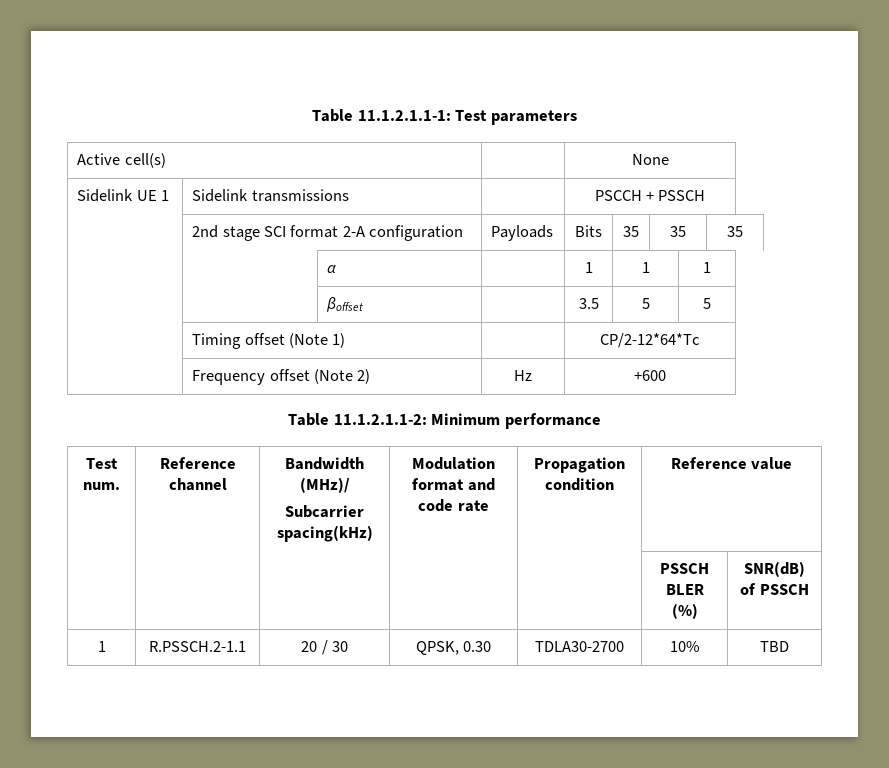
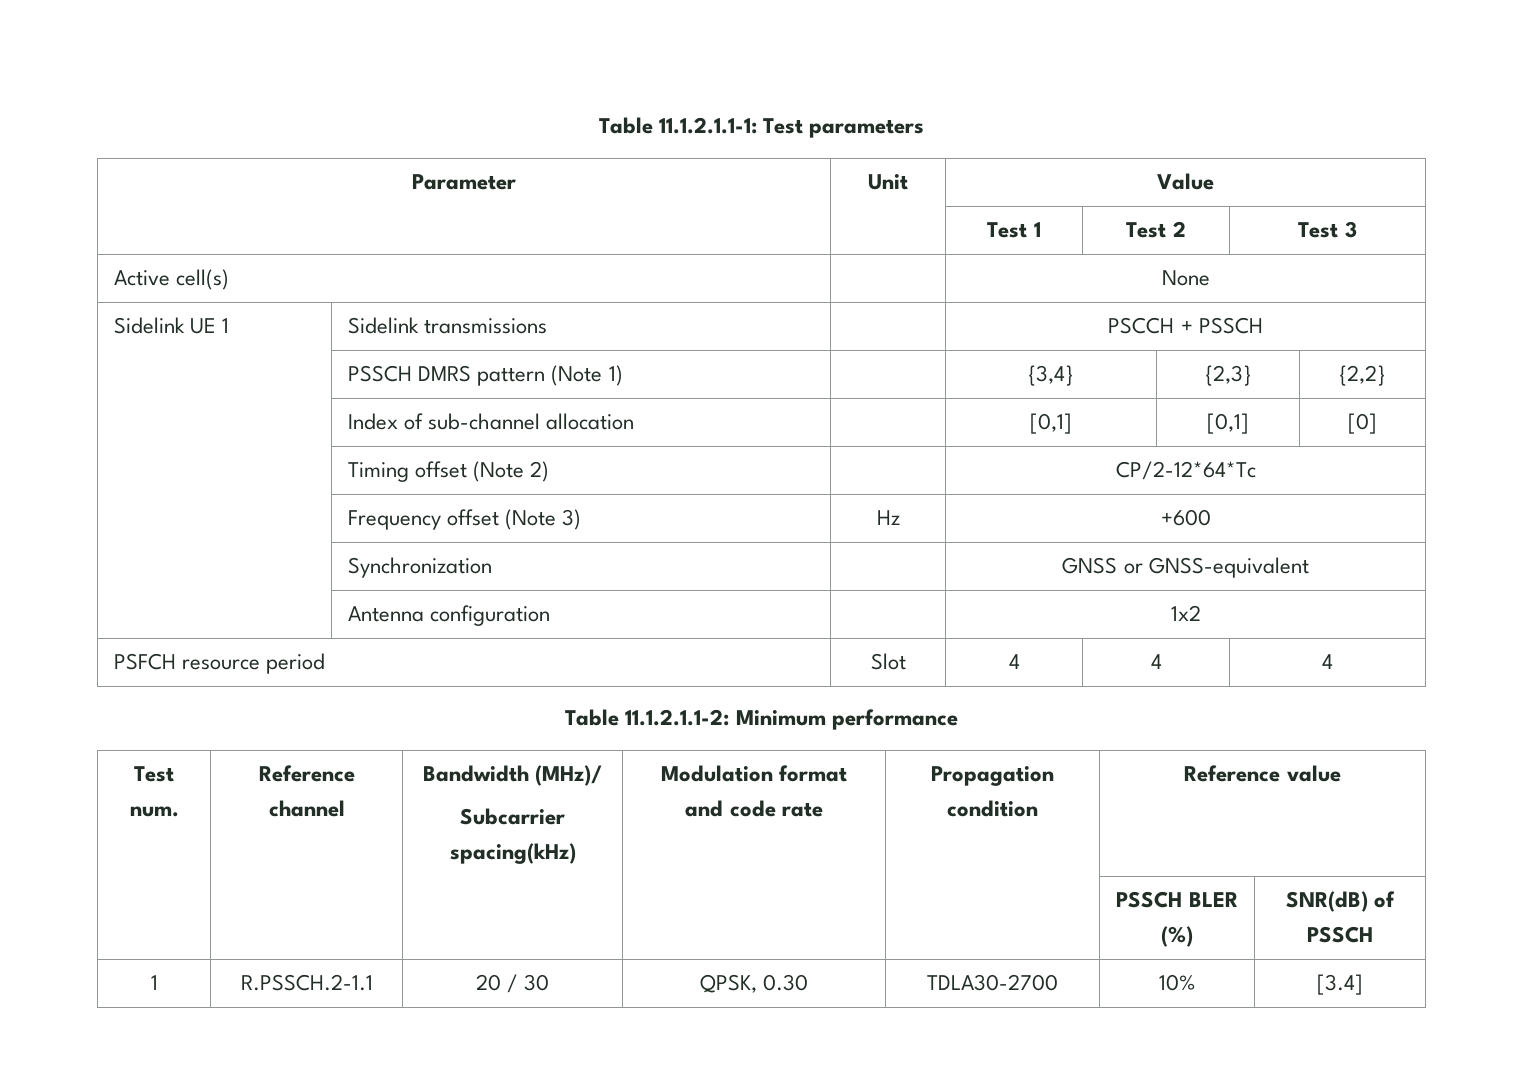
(577, 117) none -> [412,174,516,190] [868,174,908,190] [1157,173,1214,190] [987,222,1041,238] [1126,221,1186,238] [1298,221,1357,238] // Parameter | Unit | Value // | | Test 1 | Test 2 | Test 3
[192,225,464,241] [491,225,554,241] [575,225,602,237] [623,226,639,237] [670,226,686,237] [727,226,743,237] [327,265,337,273] [584,262,593,273] [641,262,650,273] [703,262,711,273] [326,297,364,312] [578,298,599,309] [641,298,650,309] [703,298,711,309] 2nd stage SCI format 2-A configuration | Payloads | Bits | 35 | 35 | 35 // | | α | | 1 | 1 | 1 // | | βoffset | | 3.5 | 5 | 5 -> [348,365,623,386] [1028,365,1074,386] [1204,365,1252,386] [1339,365,1386,386] [348,413,635,430] [1030,413,1072,434] [1207,413,1249,434] [1348,413,1377,434] PSSCH DMRS pattern (Note 1) | | {3,4} | {2,3} | {2,2} // | Index of sub-channel allocation | | [0,1] | [0,1] | [0]
[332,333,346,348] 1) -> [530,461,550,482] 2)
[357,369,371,384] 2) -> [562,509,582,530] 3)
(666, 375) none -> [348,557,493,578] [1062,557,1309,578] [348,605,551,626] [1170,605,1201,621] [114,653,326,674] [870,653,906,670] [1008,654,1020,669] [1150,654,1162,669] [1322,654,1333,669] // | Synchronization | | GNSS or GNSS-equivalent // | Antenna configuration | | 1x2 // PSFCH resource period | Slot | 4 | 4 | 4
[760,641,789,652] TBD -> [1317,974,1363,995] [3.4]

